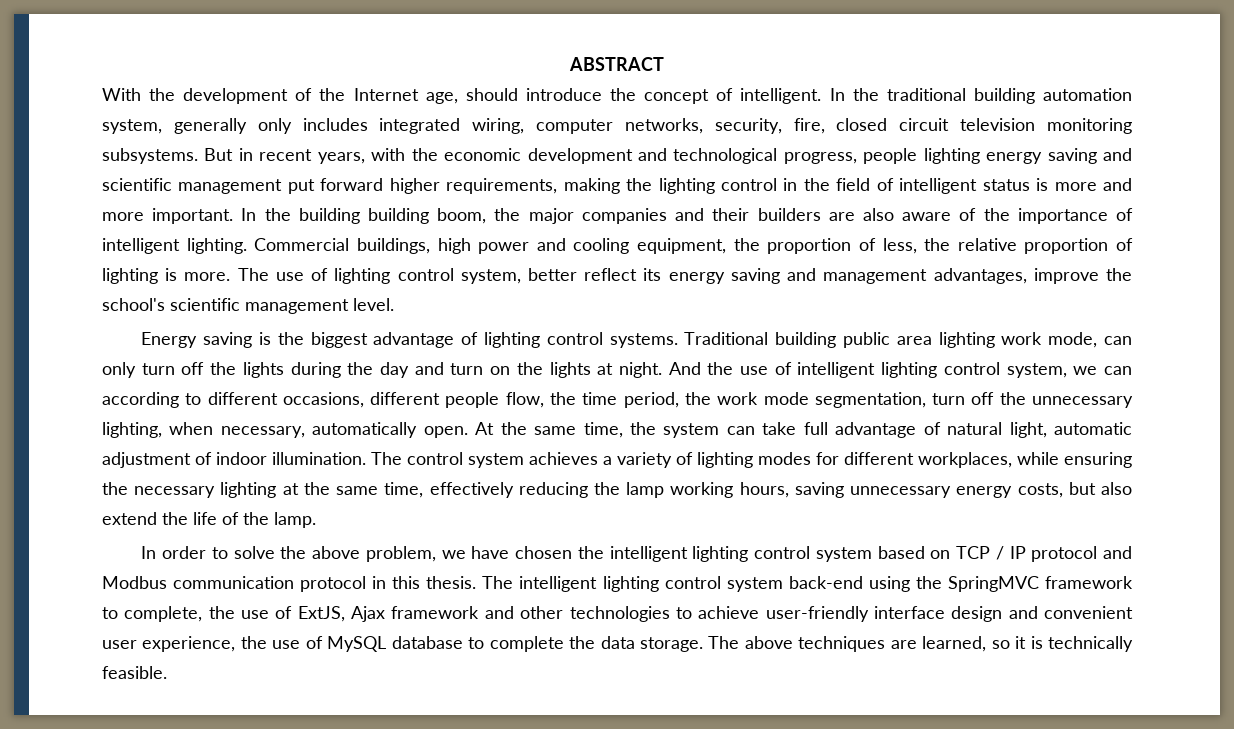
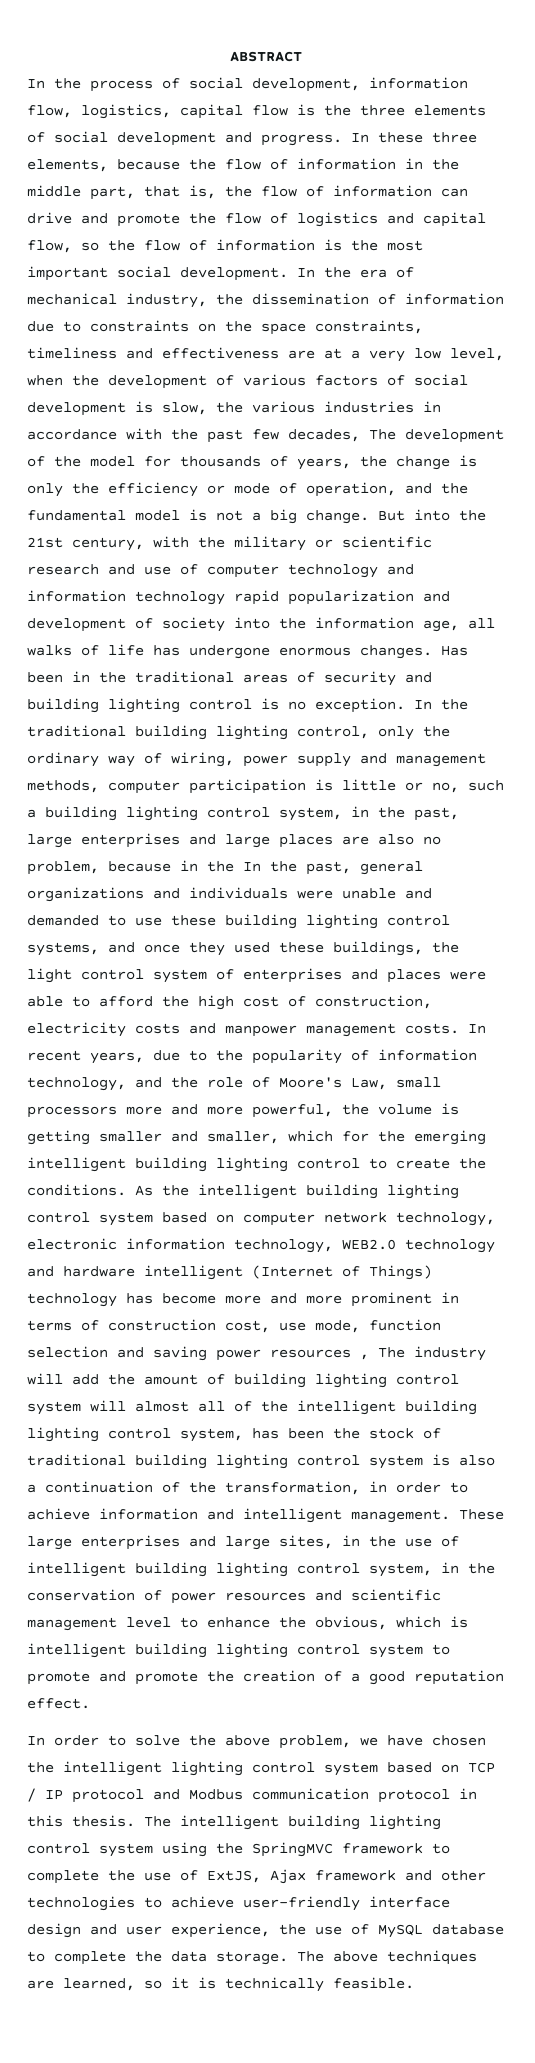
[102,88,1132,104] [102,118,1132,134] [102,148,1132,164] [102,178,1133,194] [102,208,1133,224] [102,238,1133,254] [102,268,1132,284] [102,298,394,314] [141,332,1132,348] [102,362,701,378] With the development of the Internet age, should introduce the concept of intelligent. In the traditional building automation system, generally only includes integrated wiring, computer networks, security, fire, closed circuit television monitoring subsystems. But in recent years, with the economic development and technological progress, people lighting energy saving and scientific management put forward higher requirements, making the lighting control in the field of intelligent status is more and more important. In the building building boom, the major companies and their builders are also aware of the importance of intelligent lighting. Commercial buildings, high power and cooling equipment, the proportion of less, the relative proportion of lighting is more. The use of lighting control system, better reflect its energy saving and management advantages, improve the school's scientific management level. // Energy saving is the biggest advantage of lighting control systems. Traditional building public area lighting work mode, can only turn off the lights during the day and turn on the lights at night. And -> [27,77,468,92] [27,104,486,119] [27,131,477,146] [27,158,459,172] [27,185,468,200] [27,212,486,227] [27,239,423,253] [27,266,414,281] [27,293,504,308] [27,320,423,335] [27,347,504,362] [27,374,468,389] [27,401,441,416] [27,428,504,443] [27,455,477,470] [27,482,468,497] [27,509,486,524] [27,536,432,551] [27,564,414,578] [27,590,450,605] [27,617,495,632] [27,644,468,659] [27,671,432,686] [27,698,468,713] [27,725,450,740] [27,752,486,767] [27,779,504,794] [27,806,459,821] [27,833,441,848] [27,860,423,875] [27,887,432,902] [27,914,450,929] [27,941,459,956] [27,968,486,983] [27,995,432,1010] [27,1022,486,1037] [27,1049,477,1064] [27,1077,441,1091] [27,1103,459,1118] [27,1130,486,1145] [27,1157,486,1172] [27,1184,459,1199] [27,1212,495,1226] [27,1238,495,1253] [27,1265,432,1280] [27,1292,459,1307] [27,1319,441,1333] [27,1346,486,1361] [27,1373,459,1388] [27,1400,477,1415] [27,1427,441,1442] [27,1454,495,1469] [27,1481,468,1495] [27,1508,504,1523] [27,1535,360,1550] In the process of social development, information flow, logistics, capital flow is the three elements of social development and progress. In these three elements, because the flow of information in the middle part, that is, the flow of information can drive and promote the flow of logistics and capital flow, so the flow of information is the most important social development. In the era of mechanical industry, the dissemination of information due to constraints on the space constraints, timeliness and effectiveness are at a very low level, when the development of various factors of social development is slow, the various industries in accordance with the past few decades, The development of the model for thousands of years, the change is only the efficiency or mode of operation, and the fundamental model is not a big change. But into the 21st century, with the military or scientific research and use of computer technology and information technology rapid popularization and development of society into the information age, all walks of life has undergone enormous changes. Has been in the traditional areas of security and building lighting control is no exception. In the traditional building lighting control, only the ordinary way of wiring, power supply and management methods, computer participation is little or no, such a building lighting control system, in the past, large enterprises and large places are also no problem, because in the In the past, general organizations and individuals were unable and demanded to use these building lighting control systems, and once they used these buildings, the light control system of enterprises and places were able to afford the high cost of construction, electricity costs and manpower management costs. In recent years, due to the popularity of information technology, and the role of Moore's Law, small processors more and more powerful, the volume is getting smaller and smaller, which for the emerging intelligent building lighting control to create the conditions. As the intelligent building lighting control system based on computer network technology, electronic information technology, WEB2.0 technology and hardware intelligent (Internet of Things) technology has become more and more prominent in terms of construction cost, use mode, function selection and saving power resources , The industry will add the amount of building lighting control system will almost all of the intelligent building lighting control system, has been the stock of traditional building lighting control system is also a continuation of the transformation, in order to achieve information and intelligent management. These large enterprises and large sites, in
[881,362,1133,378] [102,392,1133,408] [102,422,1133,438] [102,452,1132,468] [102,482,1132,498] [102,512,316,528] lighting control system, we can according to different occasions, different people flow, the time period, the work mode segmentation, turn off the unnecessary lighting, when necessary, automatically open. At the same time, the system can take full advantage of natural light, automatic adjustment of indoor illumination. The control system achieves a variety of lighting modes for different workplaces, while ensuring the necessary lighting at the same time, effectively reducing the lamp working hours, saving unnecessary energy costs, but also extend the life of the lamp. -> [135,1562,495,1577] [27,1589,441,1604] [27,1616,468,1631] [27,1643,450,1658] [27,1670,504,1685] [27,1698,90,1709] building lighting control system, in the conservation of power resources and scientific management level to enhance the obvious, which is intelligent building lighting control system to promote and promote the creation of a good reputation effect.
[602,576,863,592] lighting control system back-end -> [288,1815,441,1830] [27,1843,153,1857] building lighting control system
[124,606,203,622] complete, -> [27,1870,99,1884] complete
[1044,606,1133,619] convenient -> (117, 1929) none

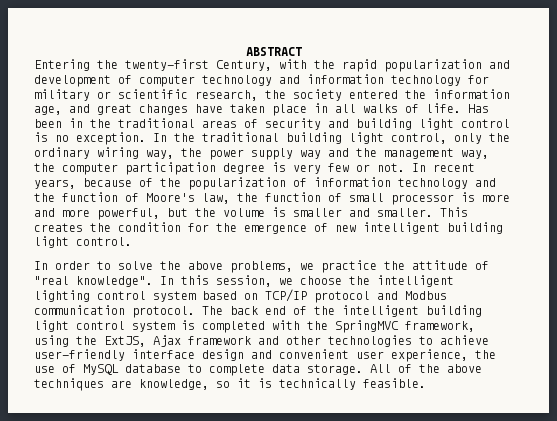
[27,77,468,92] [27,104,486,119] [27,131,477,146] [27,158,459,172] [27,185,468,200] [27,212,486,227] [27,239,423,253] [27,266,414,281] [27,293,504,308] [27,320,423,335] [27,347,504,362] [27,374,468,389] [27,401,441,416] [27,428,504,443] [27,455,477,470] [27,482,468,497] [27,509,486,524] [27,536,432,551] [27,564,171,575] In the process of social development, information flow, logistics, capital flow is the three elements of social development and progress. In these three elements, because the flow of information in the middle part, that is, the flow of information can drive and promote the flow of logistics and capital flow, so the flow of information is the most important social development. In the era of mechanical industry, the dissemination of information due to constraints on the space constraints, timeliness and effectiveness are at a very low level, when the development of various factors of social development is slow, the various industries in accordance with the past few decades, The development of the model for thousands of years, the change is only the efficiency or mode of operation, and the fundamental model is not a big change. But into the 21st century, with the military or scientific research and use -> [34,59,510,72] [34,75,111,87] Entering the twenty-first Century, with the rapid popularization and development
[234,590,450,605] [27,617,495,632] [27,644,432,659] rapid popularization and development of society into the information age, all walks of life has undergone enormous changes. -> [468,75,489,84] [34,89,510,101] [34,103,461,116] for military or scientific research, the society entered the information age, and great changes have taken place in all walks of life.
[108,698,180,713] lighting -> [419,118,454,130] light
[216,725,288,740] lighting -> [349,132,384,144] light
[108,752,486,767] [27,779,504,794] [27,806,459,821] [27,833,441,848] [27,860,423,875] [27,887,432,902] [27,914,450,929] [27,941,459,956] [27,968,486,983] [27,995,432,1010] [27,1022,486,1037] [27,1049,477,1064] [27,1077,243,1091] way of wiring, power supply and management methods, computer participation is little or no, such a building lighting control system, in the past, large enterprises and large places are also no problem, because in the In the past, general organizations and individuals were unable and demanded to use these building lighting control systems, and once they used these buildings, the light control system of enterprises and places were able to afford the high cost of construction, electricity costs and manpower management costs. In recent years, due to the popularity of information technology, and the role -> [97,147,489,160] [34,162,475,175] [34,177,496,190] [34,192,118,202] wiring way, the power supply way and the management way, the computer participation degree is very few or not. In recent years, because of the popularization of information technology and the function
[351,1077,441,1090] [27,1106,117,1118] Law, small processors -> [202,192,475,205] law, the function of small processor is
(333, 1111) none -> [167,208,188,217] but
[27,1130,90,1145] getting -> (286, 212) none
[207,1130,486,1145] [27,1157,486,1172] [27,1184,459,1199] [27,1212,495,1226] [27,1238,495,1253] [27,1265,432,1280] [27,1292,459,1307] [27,1319,441,1333] [27,1346,486,1361] [27,1373,459,1388] [27,1400,477,1415] [27,1427,441,1442] [27,1454,495,1469] [27,1481,468,1495] [27,1508,504,1523] [27,1535,459,1550] [27,1562,495,1577] [27,1589,441,1604] [27,1616,468,1631] [27,1643,450,1658] [27,1670,504,1685] [27,1698,90,1709] smaller, which for the emerging intelligent building lighting control to create the conditions. As the intelligent building lighting control system based on computer network technology, electronic information technology, WEB2.0 technology and hardware intelligent (Internet of Things) technology has become more and more prominent in terms of construction cost, use mode, function selection and saving power resources , The industry will add the amount of building lighting control system will almost all of the intelligent building lighting control system, has been the stock of traditional building lighting control system is also a continuation of the transformation, in order to achieve information and intelligent management. These large enterprises and large sites, in the use of intelligent building lighting control system, in the conservation of power resources and scientific management level to enhance the obvious, which is intelligent building lighting control system to promote and promote the creation of a good reputation effect. -> [377,207,468,217] [34,222,503,234] [34,236,132,248] smaller. This creates the condition for the emergence of new intelligent building light control.
[279,1735,486,1749] problem, we have chosen -> [230,260,489,273] [34,275,342,287] problems, we practice the attitude of "real knowledge". In this session, we choose
[468,1762,495,1773] [27,1788,63,1802] TCP / IP -> [265,289,307,302] TCP/IP
[378,1788,477,1803] [27,1815,441,1830] [27,1842,450,1857] [27,1870,198,1884] protocol in this thesis. The intelligent building lighting control system using the SpringMVC framework to complete the use of -> [132,305,482,318] [34,320,475,333] [34,335,97,347] protocol. The back end of the intelligent building light control system is completed with the SpringMVC framework, using the
(117, 1929) none -> [279,349,349,359] convenient
[135,1951,162,1962] the -> (265, 370) none
[297,1951,324,1962] The -> [370,364,440,373] All of the
[63,1978,135,1991] learned, -> [139,379,209,390] knowledge,

